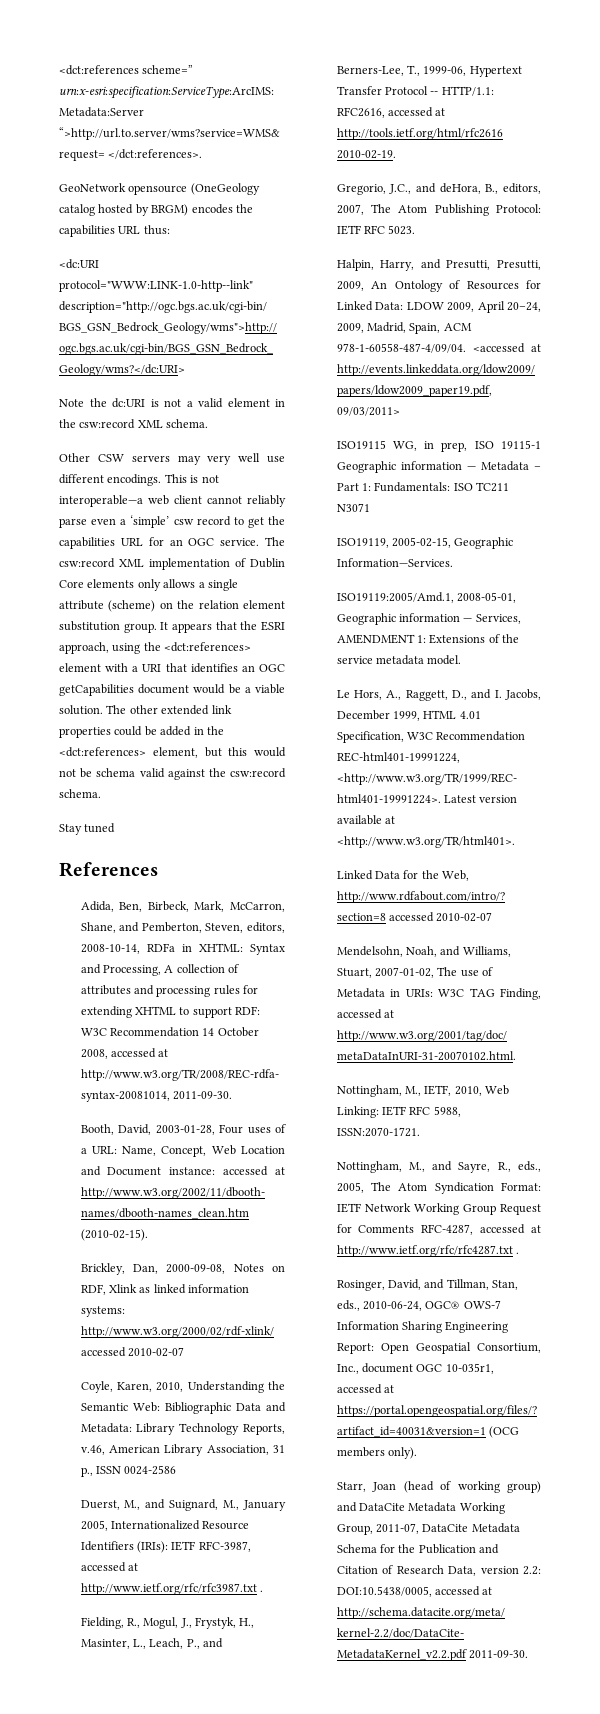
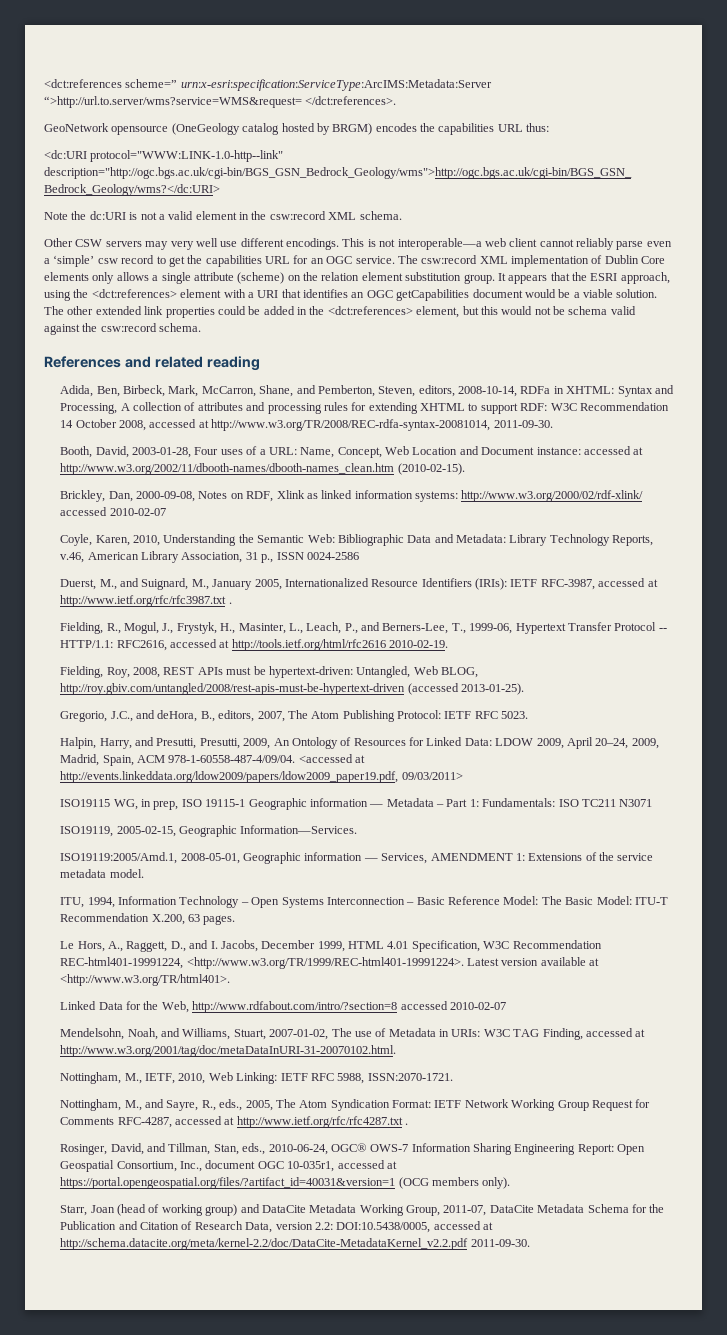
[59,823,116,835] // Stay tuned -> (202, 327) none
(158, 869) none -> [124,356,260,371] and related reading
(396, 154) none -> [60,666,479,678] [60,683,525,695] // Fielding, Roy, 2008, REST APIs must be hypertext-driven: Untangled, Web BLOG, http://roy.gbiv.com/untangled/2008/rest-apis-must-be-hypertext-driven (accessed 2013-01-25).
(462, 660) none -> [60,896,668,908] [60,913,236,925] // ITU, 1994, Information Technology – Open Systems Interconnection – Basic Reference Model: The Basic Model: ITU-T Recommendation X.200, 63 pages.

